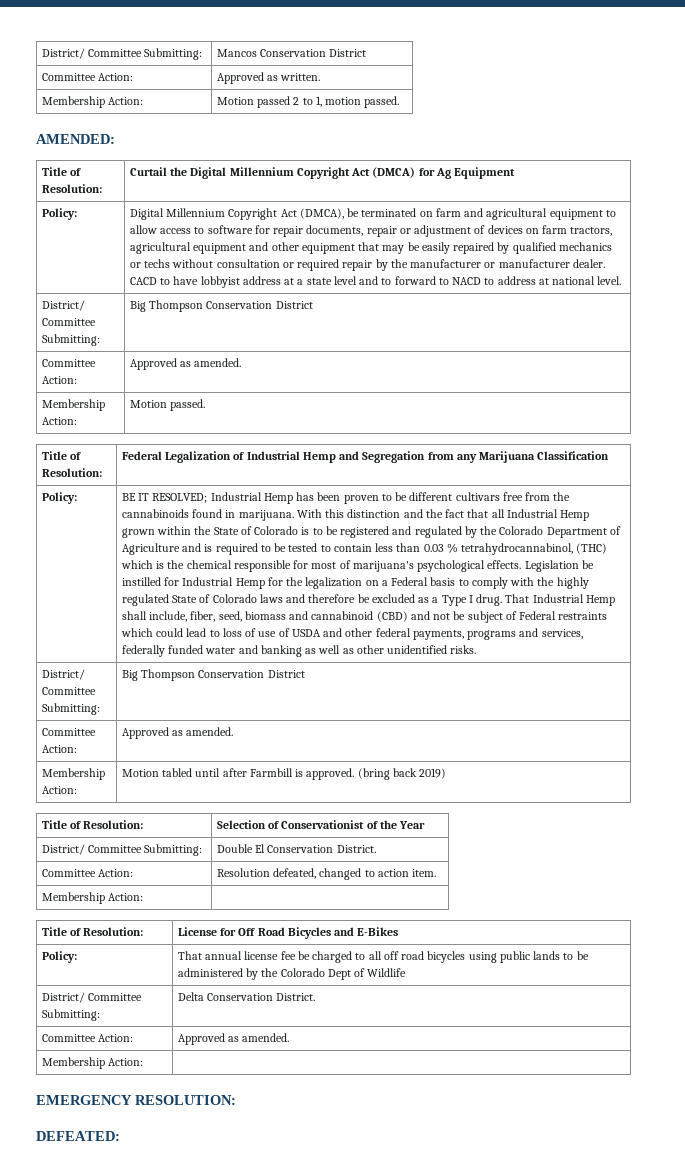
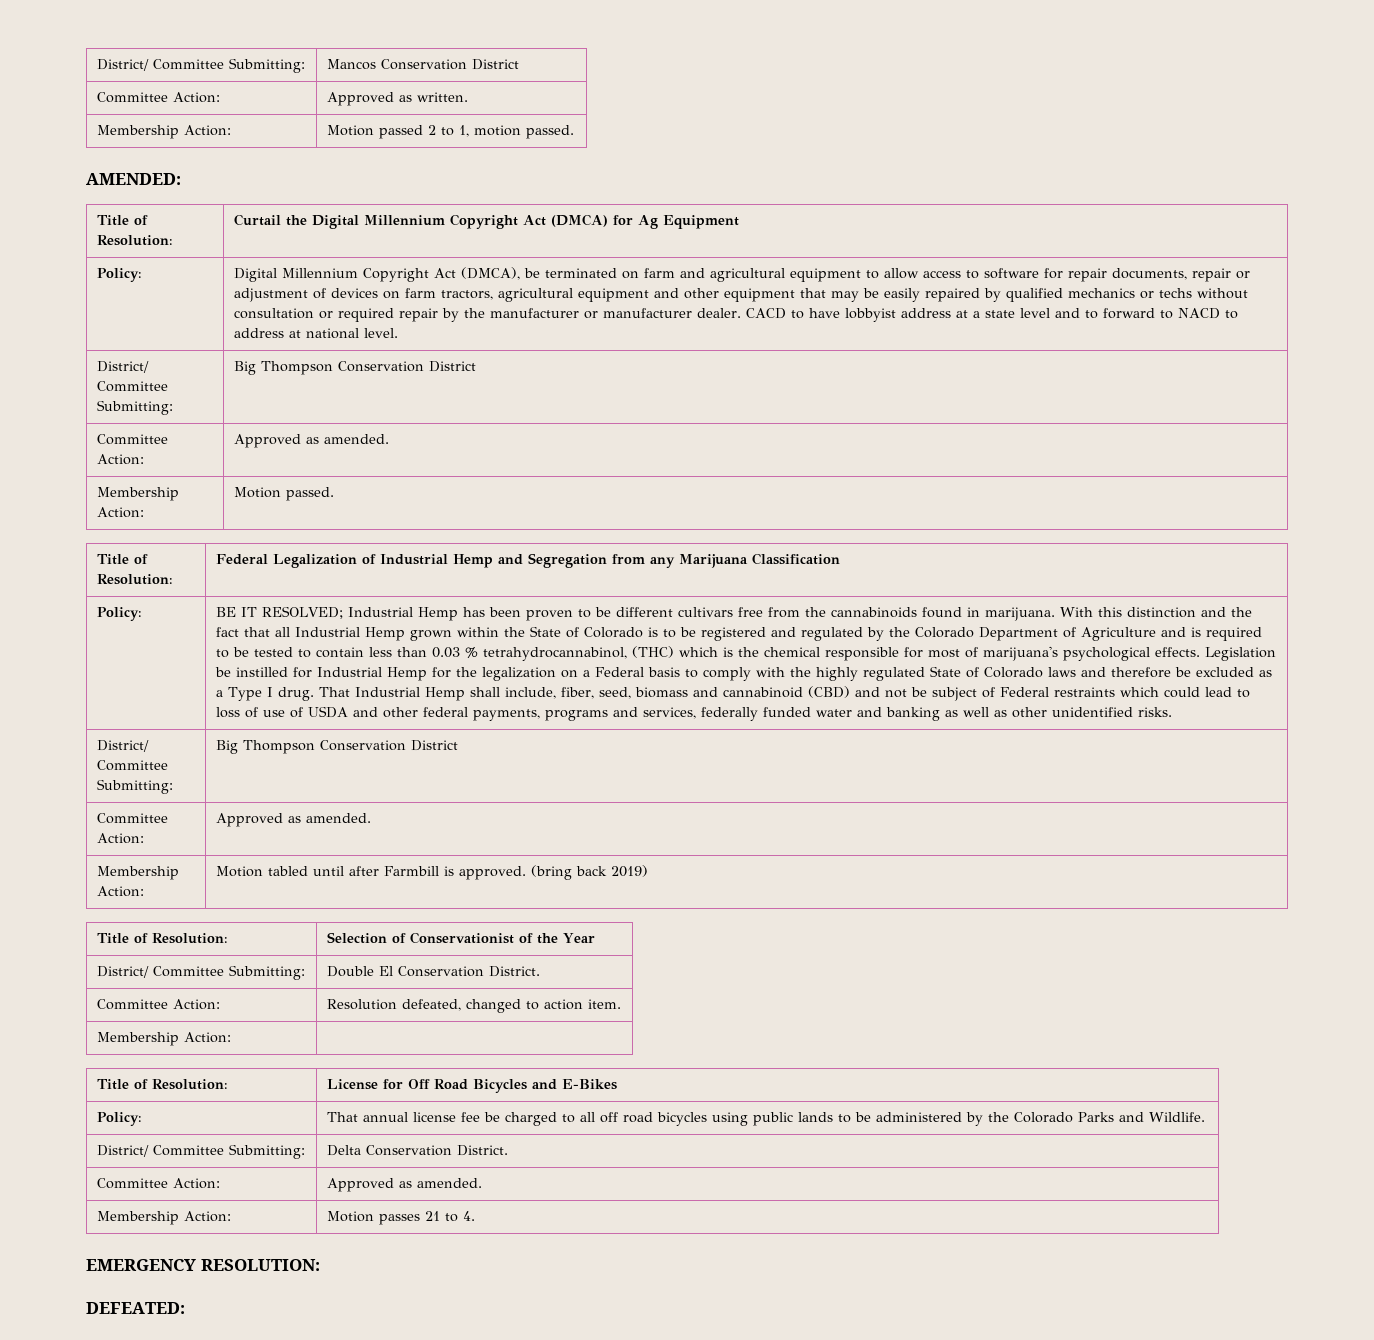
[327,968,407,980] Dept of Wildlife -> [1077,1112,1205,1122] Parks and Wildlife.
(144, 1062) none -> [326,1211,475,1225] Motion passes 21 to 4.

